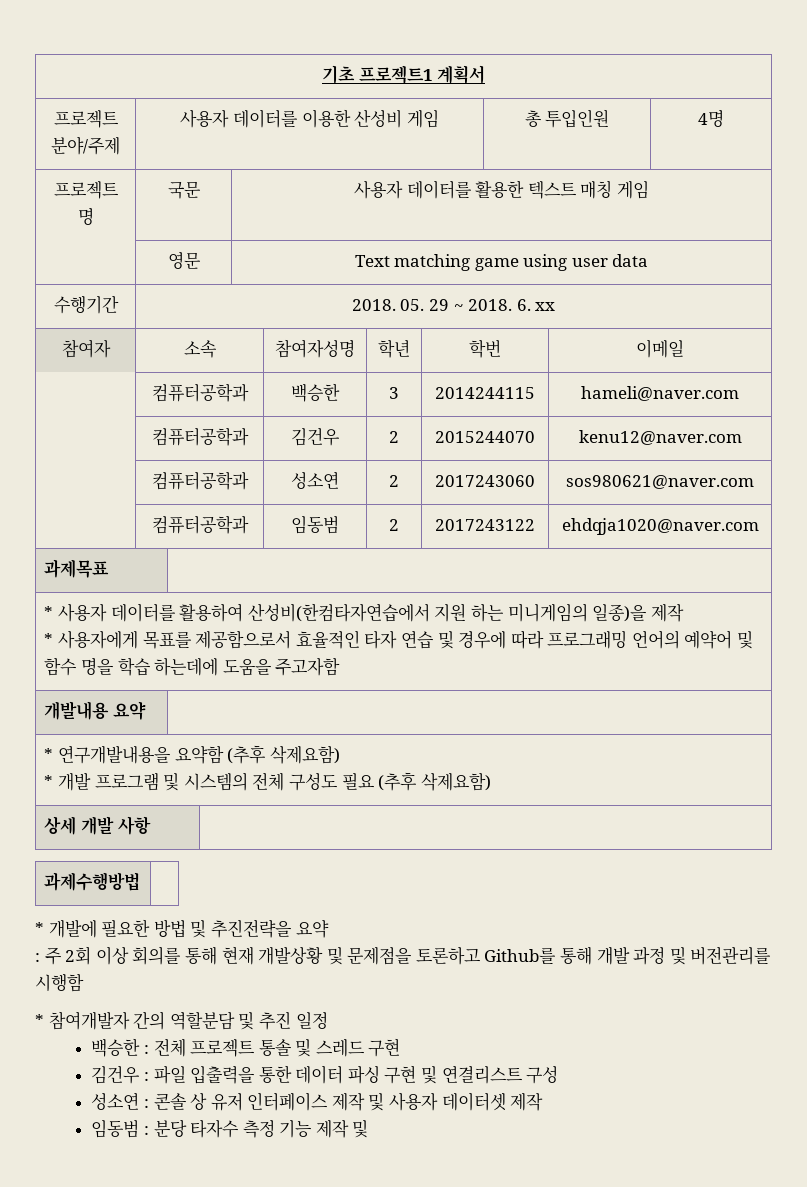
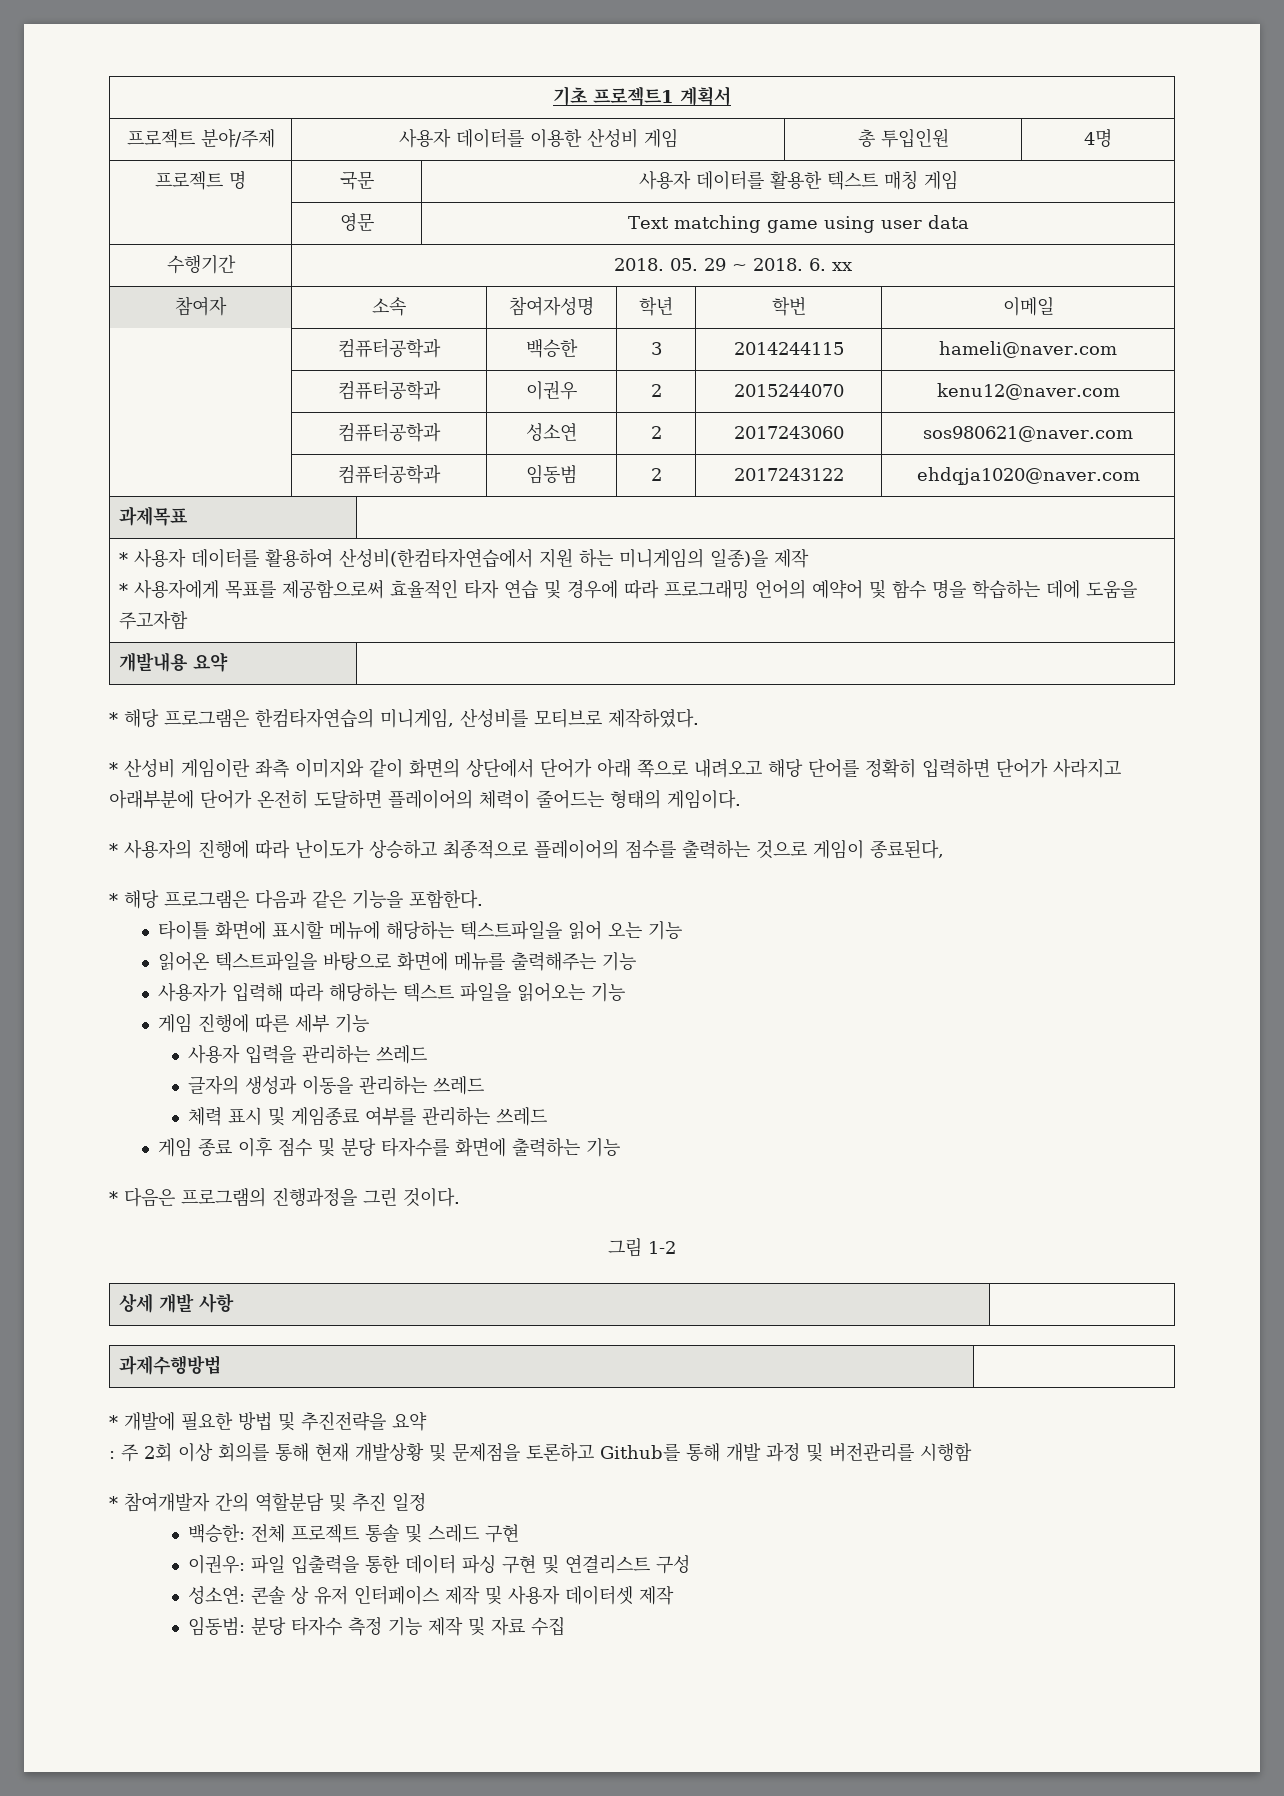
[291,427,340,446] 김건우 -> [526,381,577,400] 이권우
[195,630,292,649] 제공함으로서 -> [281,580,384,599] 제공함으로써
[117,657,219,676] 학습 하는데에 -> [971,580,1080,599] 학습하는 데에
[44,745,340,764] [44,772,491,791] // * 연구개발내용을 요약함 (추후 삭제요함) // * 개발 프로그램 및 시스템의 전체 구성도 필요 (추후 삭제요함) -> [109,708,699,728] [109,758,1121,778] [109,789,741,809] [109,839,944,859] [109,889,483,909] [158,920,683,940] [158,951,637,971] [158,982,626,1002] [158,1014,370,1033] [187,1044,427,1064] [187,1075,484,1095] [187,1107,547,1126] [158,1137,621,1157] [109,1187,460,1207] [608,1238,676,1257] // * 해당 프로그램은 한컴타자연습의 미니게임, 산성비를 모티브로 제작하였다. // * 산성비 게임이란 좌측 이미지와 같이 화면의 상단에서 단어가 아래 쪽으로 내려오고 해당 단어를 정확히 입력하면 단어가 사라지고 아래부분에 단어가 온전히 도달하면 플레이어의 체력이 줄어드는 형태의 게임이다. // * 사용자의 진행에 따라 난이도가 상승하고 최종적으로 플레이어의 점수를 출력하는 것으로 게임이 종료된다, // * 해당 프로그램은 다음과 같은 기능을 포함한다. // 타이틀 화면에 표시할 메뉴에 해당하는 텍스트파일을 읽어 오는 기능 // 읽어온 텍스트파일을 바탕으로 화면에 메뉴를 출력해주는 기능 // 사용자가 입력해 따라 해당하는 텍스트 파일을 읽어오는 기능 // 게임 진행에 따른 세부 기능 // 사용자 입력을 관리하는 쓰레드 // 글자의 생성과 이동을 관리하는 쓰레드 // 체력 표시 및 게임종료 여부를 관리하는 쓰레드 // 게임 종료 이후 점수 및 분당 타자수를 화면에 출력하는 기능 // * 다음은 프로그램의 진행과정을 그린 것이다. // 그림 1-2
[91,1038,149,1057] 백승한 : -> [187,1524,245,1543] 백승한:
[91,1065,149,1084] 김건우 : -> [187,1555,245,1574] 이권우:
[91,1092,149,1110] 성소연 : -> [187,1586,245,1604] 성소연:
[91,1120,149,1138] 임동범 : -> [187,1617,245,1636] 임동범:
(369, 1129) none -> [490,1616,565,1636] 자료 수집

